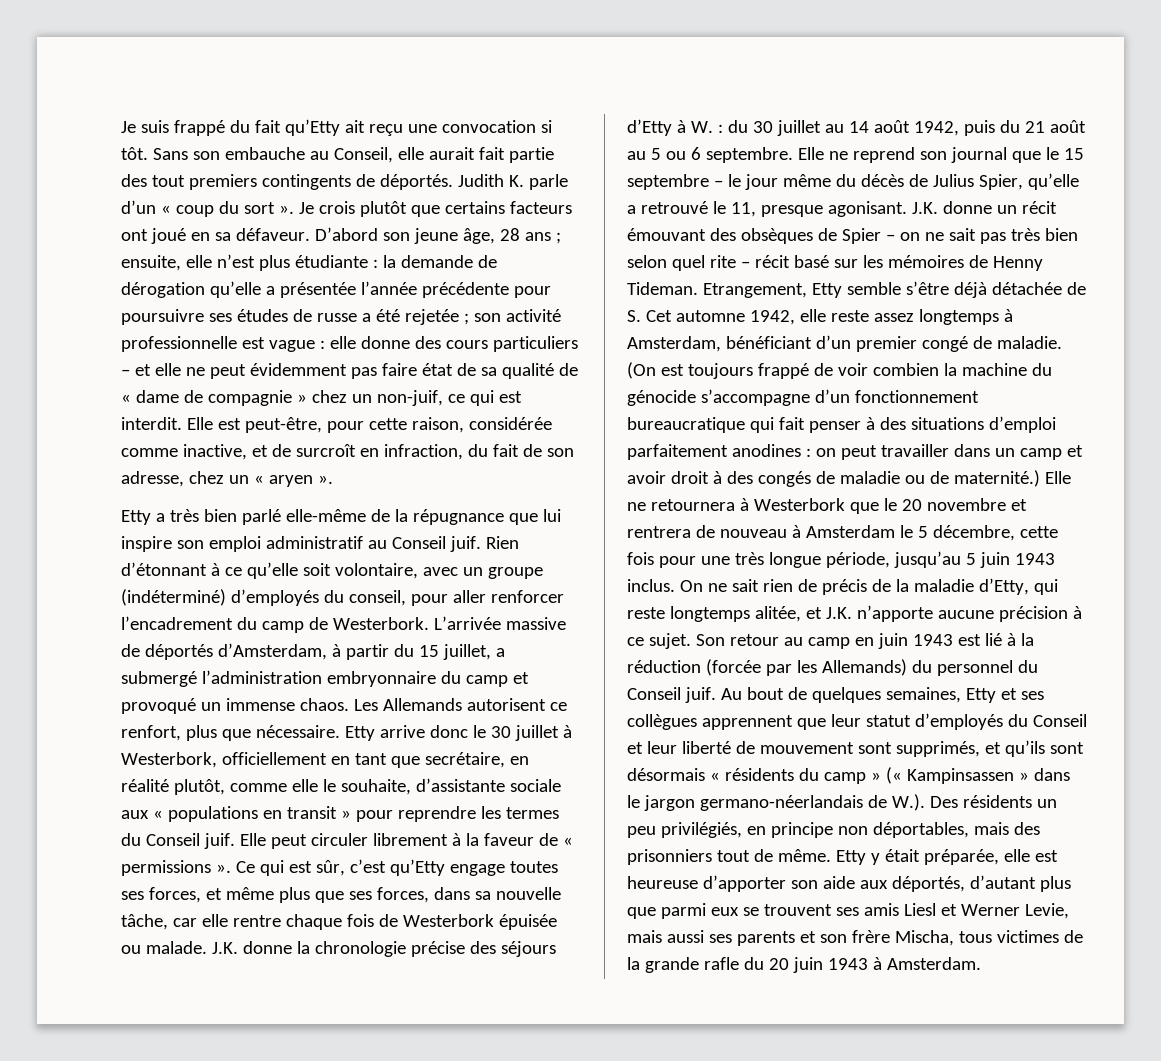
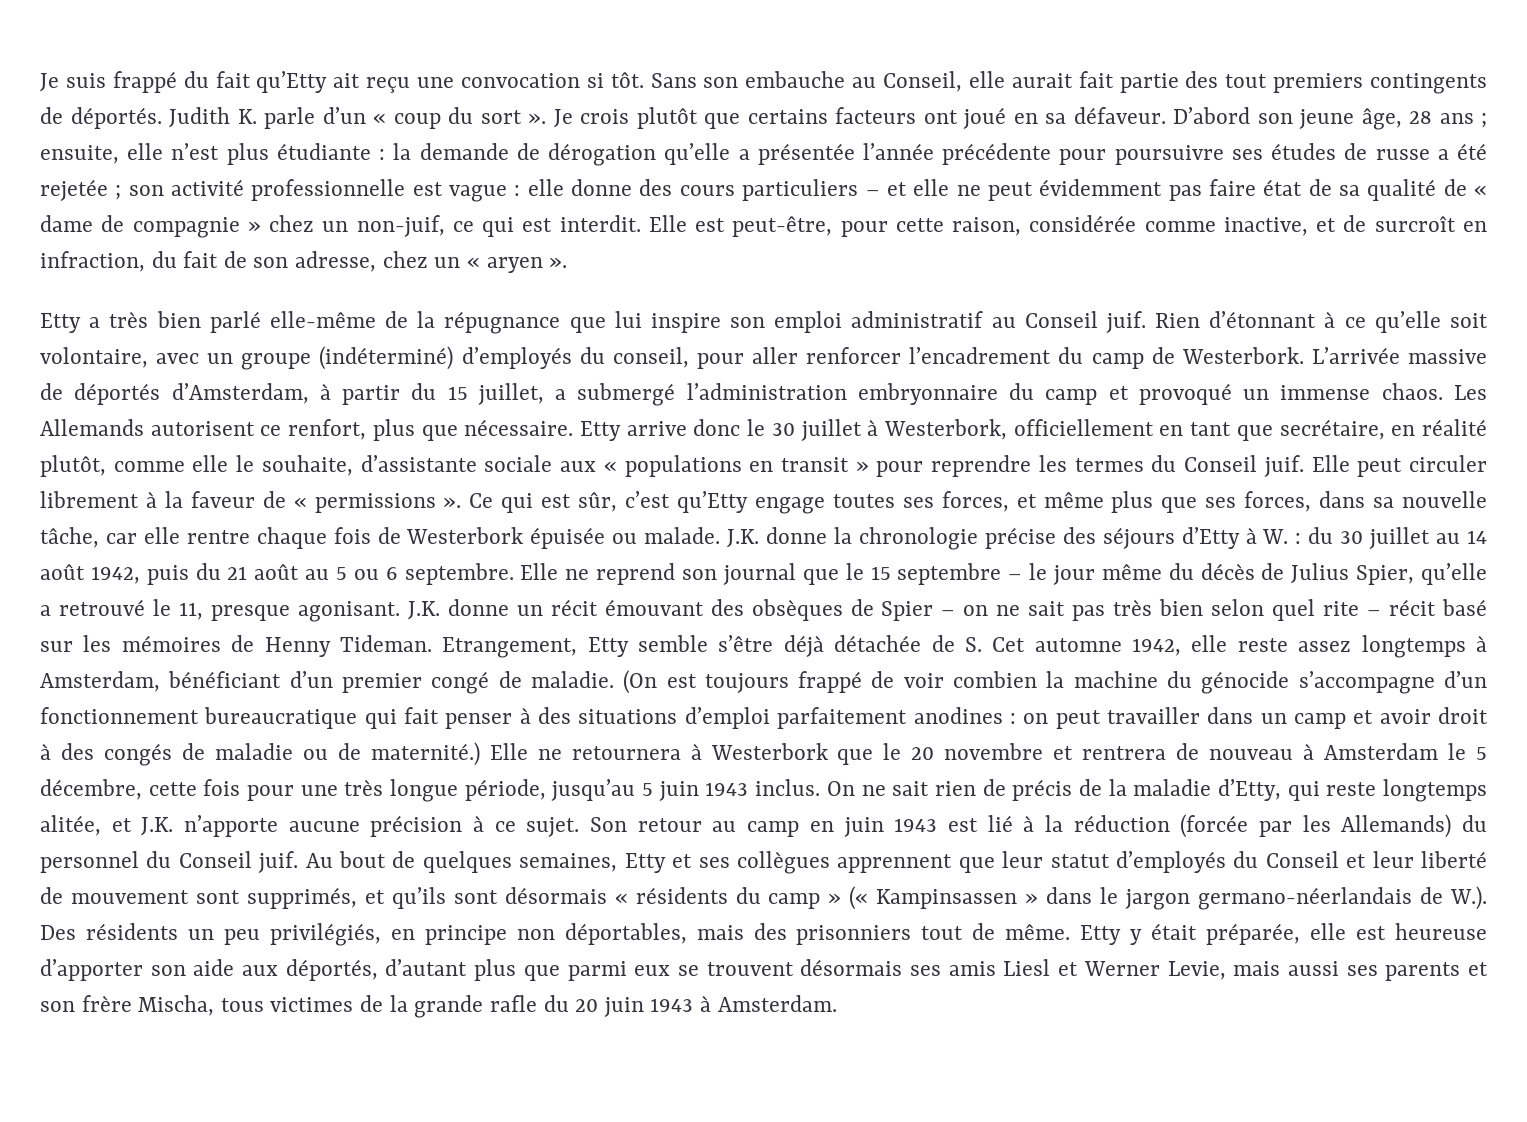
(832, 910) none -> [800,959,903,976] désormais

